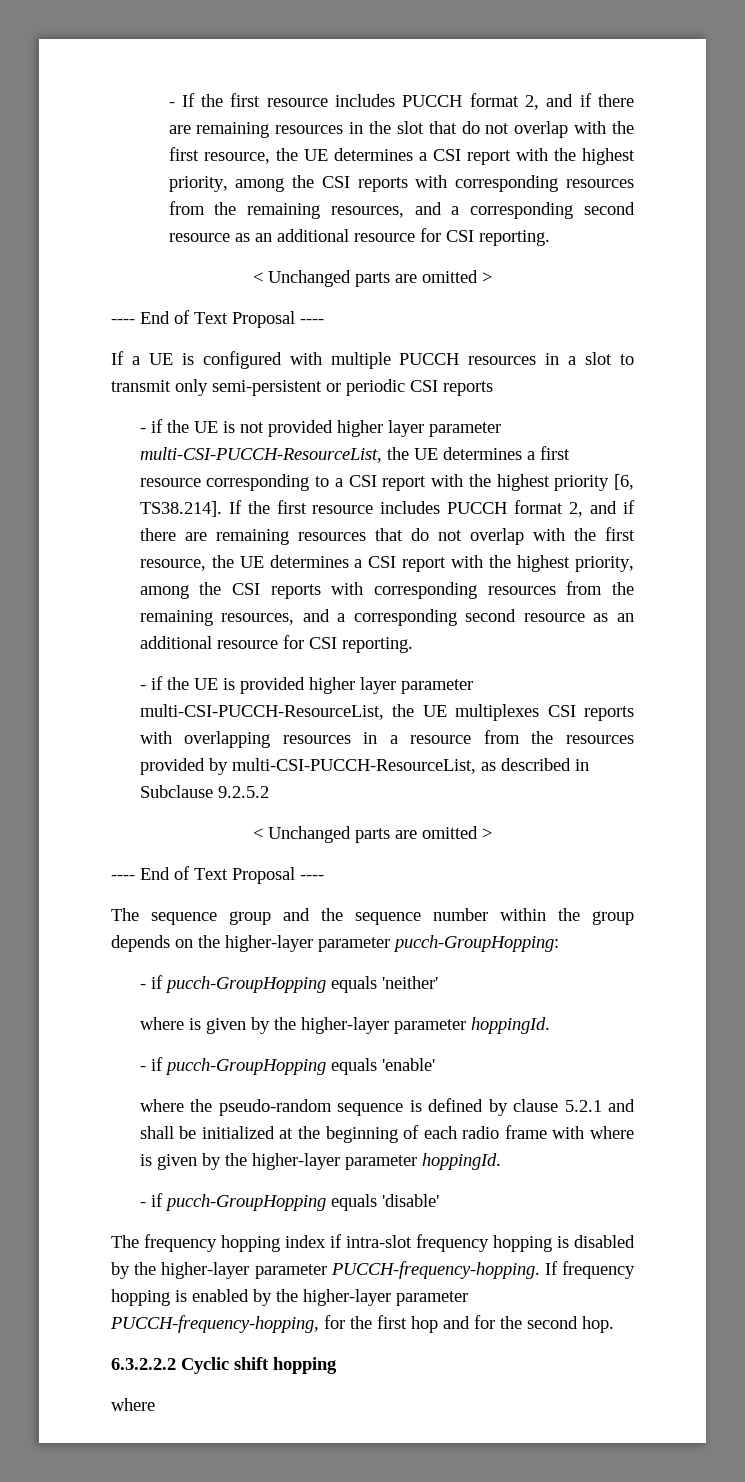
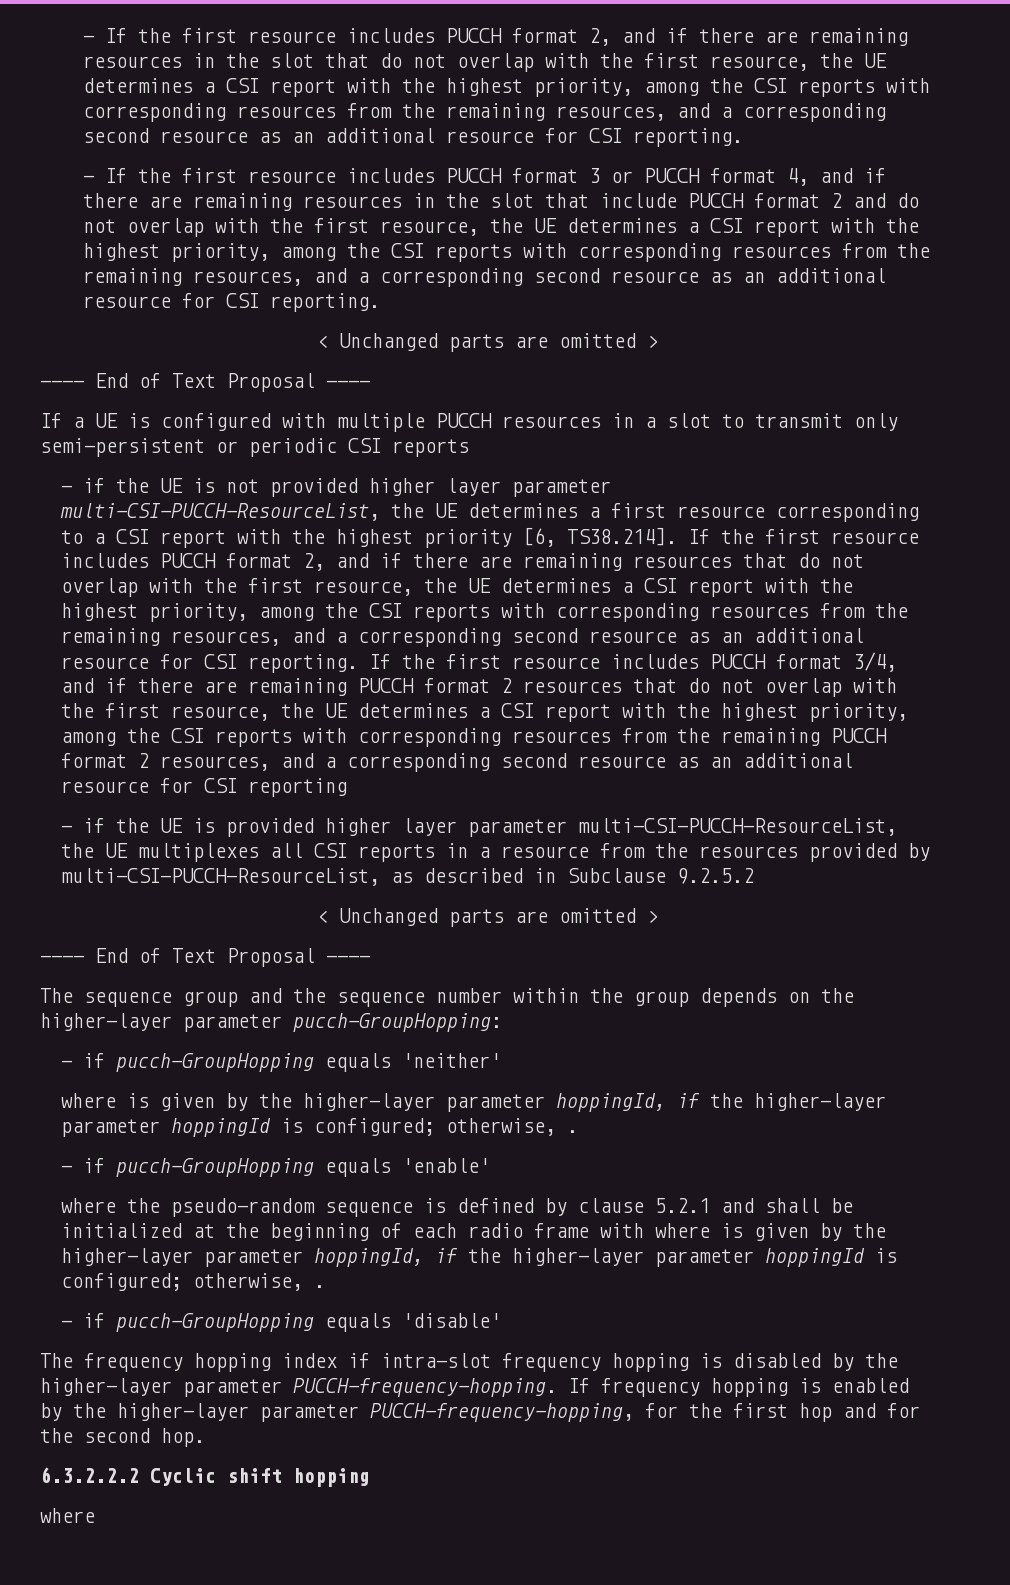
(550, 238) none -> [82,168,886,186] [82,193,919,211] [82,218,919,237] [82,243,930,262] [82,268,886,287] [82,293,380,312] // - If the first resource includes PUCCH format 3 or PUCCH format 4, and if there are remaining resources in the slot that include PUCCH format 2 and do not overlap with the first resource, the UE determines a CSI report with the highest priority, among the CSI reports with corresponding resources from the remaining resources, and a corresponding second resource as an additional resource for CSI reporting.
(413, 645) none -> [369,652,898,672] [61,678,898,697] [61,703,909,722] [61,728,888,747] [61,753,854,772] [61,778,348,797] If the first resource includes PUCCH format 3/4, and if there are remaining PUCCH format 2 resources that do not overlap with the first resource, the UE determines a CSI report with the highest priority, among the CSI reports with corresponding resources from the remaining PUCCH format 2 resources, and a corresponding second resource as an additional resource for CSI reporting
[547,705,634,721] [139,731,351,748] CSI reports with overlapping resources -> [270,843,436,862] all CSI reports
[470,1017,550,1034] hoppingId. -> [556,1093,887,1112] [61,1118,579,1137] hoppingId, if the higher-layer parameter hoppingId is configured; otherwise, .
[421,1153,501,1170] hoppingId. -> [314,1248,898,1267] [61,1273,326,1291] hoppingId, if the higher-layer parameter hoppingId is configured; otherwise, .

